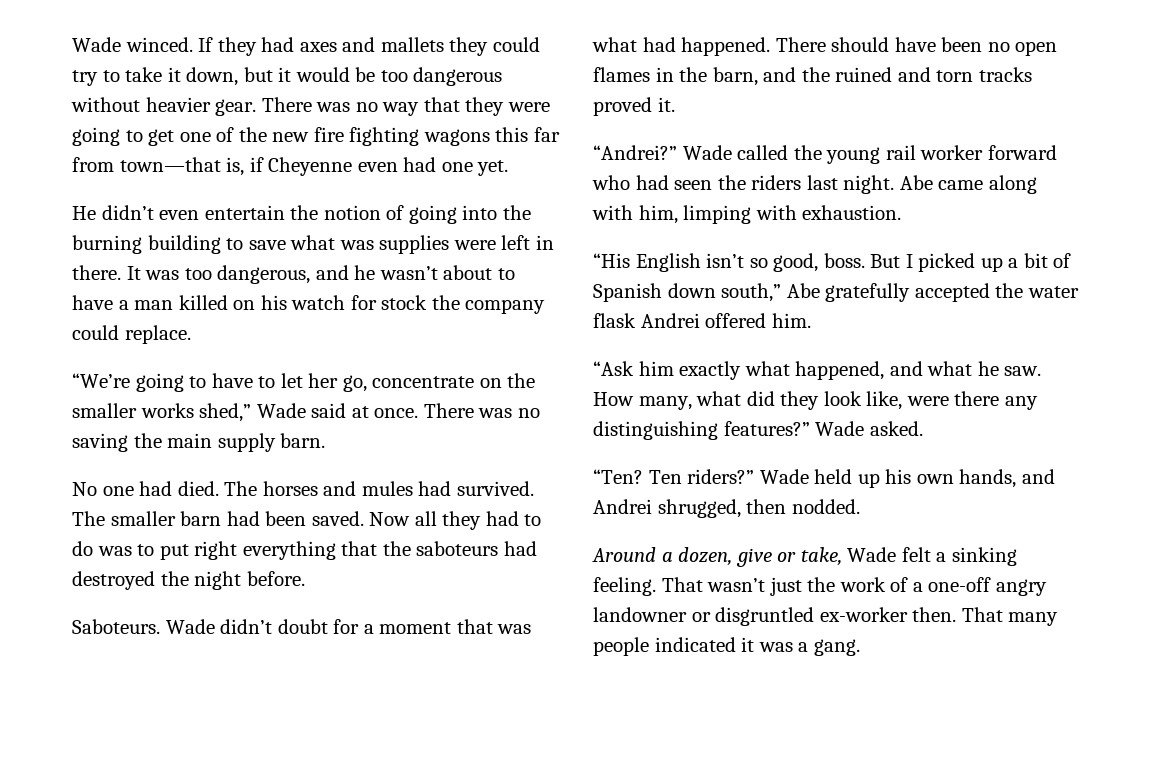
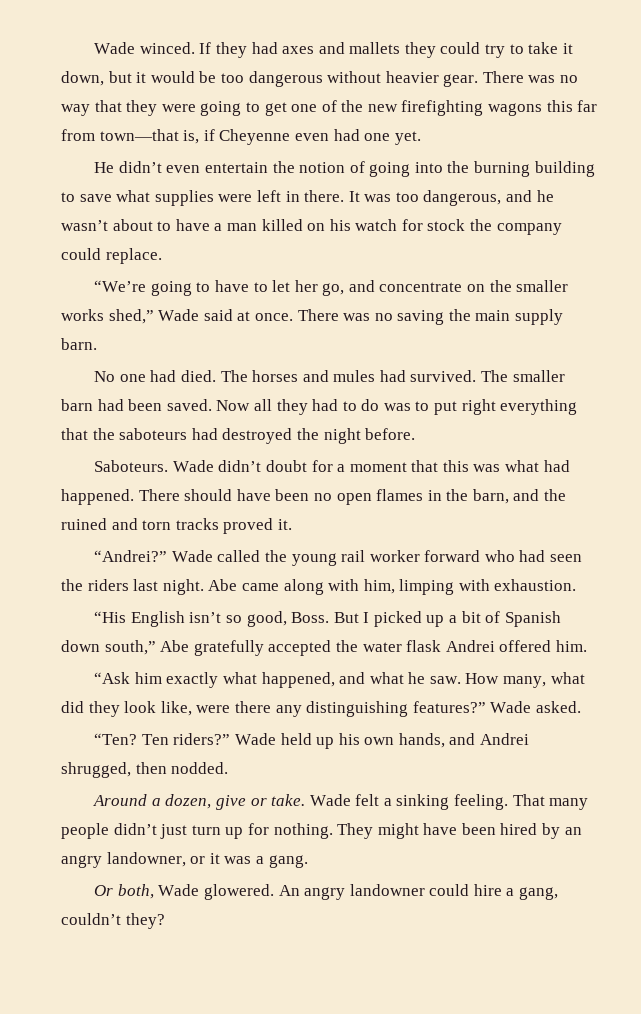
[313,127,420,146] fire fighting -> [401,100,484,116] firefighting
[339,240,374,250] was -> (151, 196) none
(367, 383) none -> [348,280,375,292] and
(493, 626) none -> [442,460,469,472] this
[823,253,865,268] boss. -> [291,612,330,623] Boss.
[800,547,842,566] take, -> [271,794,306,806] take.
[707,577,1047,596] [593,607,1059,626] [593,637,860,656] wasn’t just the work of a one-off angry landowner or disgruntled ex-worker then. That many people indicated it was a gang. -> [549,798,589,810] [61,823,582,839] [61,852,308,868] [94,884,559,900] [61,913,165,929] many people didn’t just turn up for nothing. They might have been hired by an angry landowner, or it was a gang. // Or both, Wade glowered. An angry landowner could hire a gang, couldn’t they?

